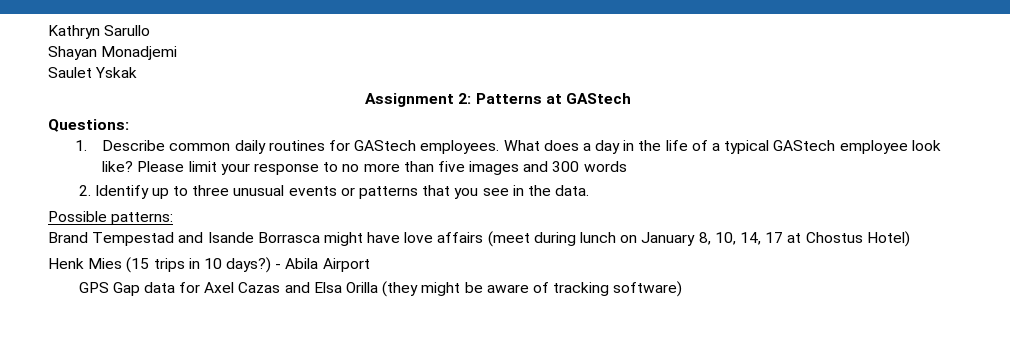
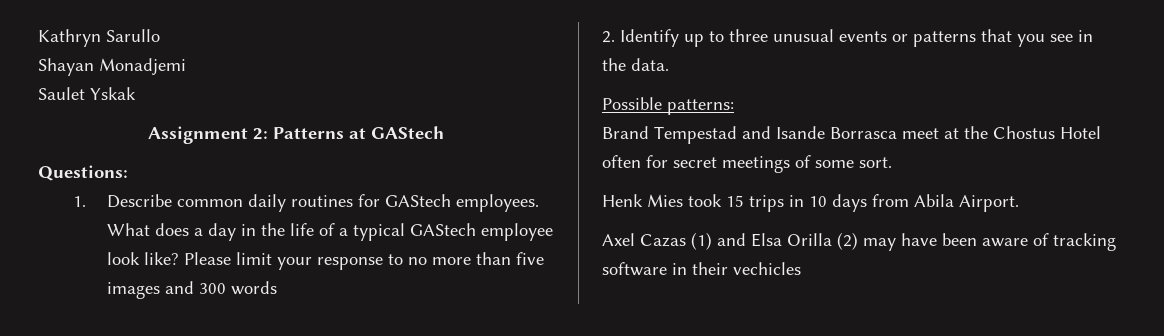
[323,231,910,247] might have love affairs (meet during lunch on January 8, 10, 14, 17 at Chostus Hotel) -> [902,126,1101,139] [602,155,892,173] meet at the Chostus Hotel often for secret meetings of some sort.
[126,257,150,273] (15 -> [688,194,744,207] took 15
[226,257,370,273] [78,282,201,296] days?) - Abila Airport // GPS Gap data for -> [832,194,1019,212] days from Abila Airport. //
(281, 287) none -> [691,232,712,250] (1)
[382,281,683,297] (they might be aware of tracking software) -> [837,232,1116,251] [602,262,801,276] (2) may have been aware of tracking software in their vechicles

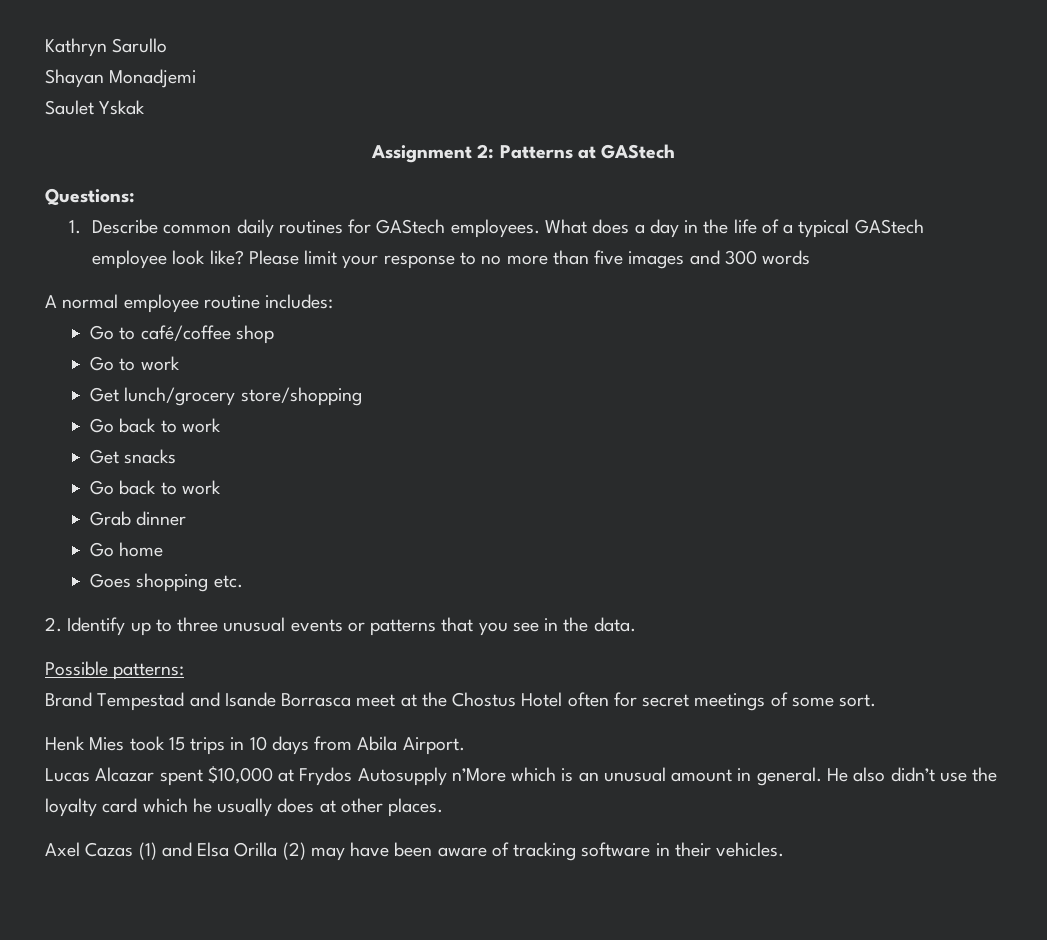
(278, 288) none -> [45,294,334,313] [90,325,274,344] [90,356,180,371] [90,387,362,406] [90,418,221,433] [90,449,177,464] [90,480,221,495] [90,511,187,526] [90,542,164,557] [90,573,243,592] // A normal employee routine includes: // Go to café/coffee shop // Go to work // Get lunch/grocery store/shopping // Go back to work // Get snacks // Go back to work // Grab dinner // Go home // Goes shopping etc.
(1019, 203) none -> [45,766,998,786] [45,798,444,817] // Lucas Alcazar spent $10,000 at Frydos Autosupply n’More which is an unusual amount in general. He also didn’t use the loyalty card which he usually does at other places.
[733,262,801,275] vechicles -> [716,842,785,857] vehicles.

